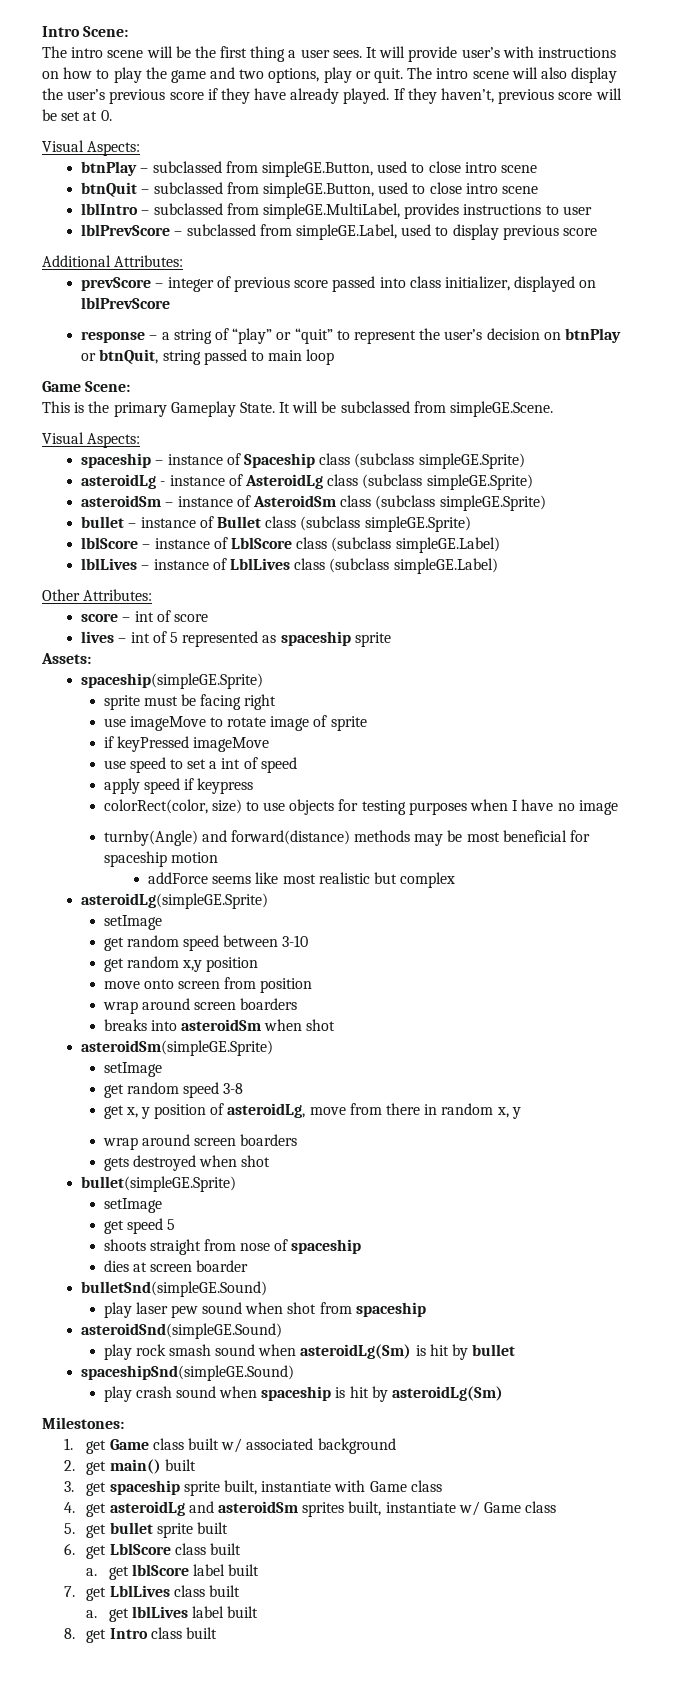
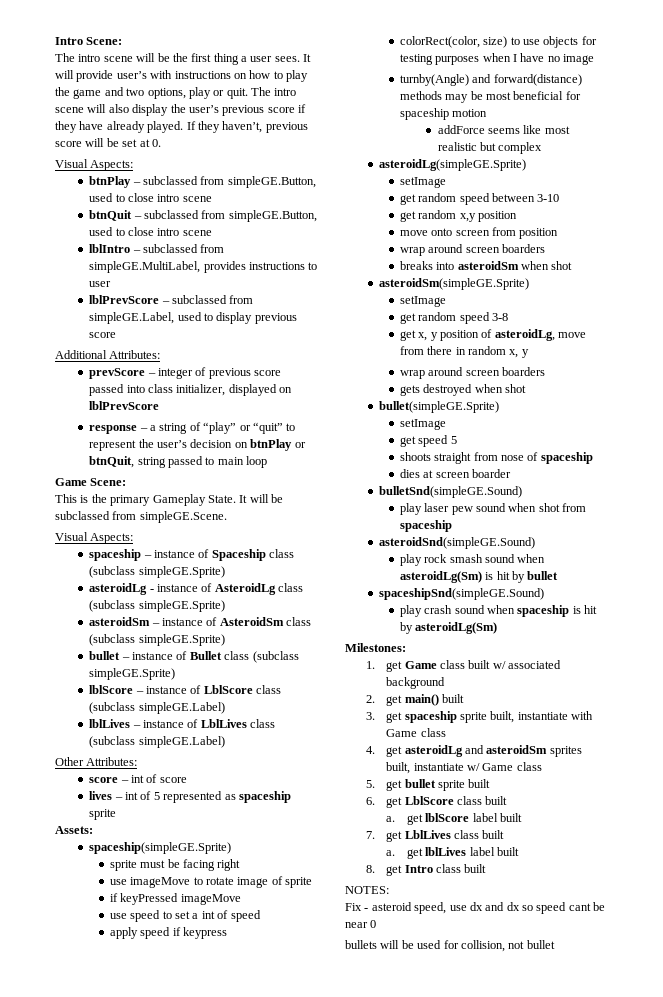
(218, 1633) none -> [345,886,389,894] [345,902,606,914] [345,920,377,928] [345,940,555,952] // NOTES: // Fix - asteroid speed, use dx and dx so speed cant be near 0 // bullets will be used for collision, not bullet

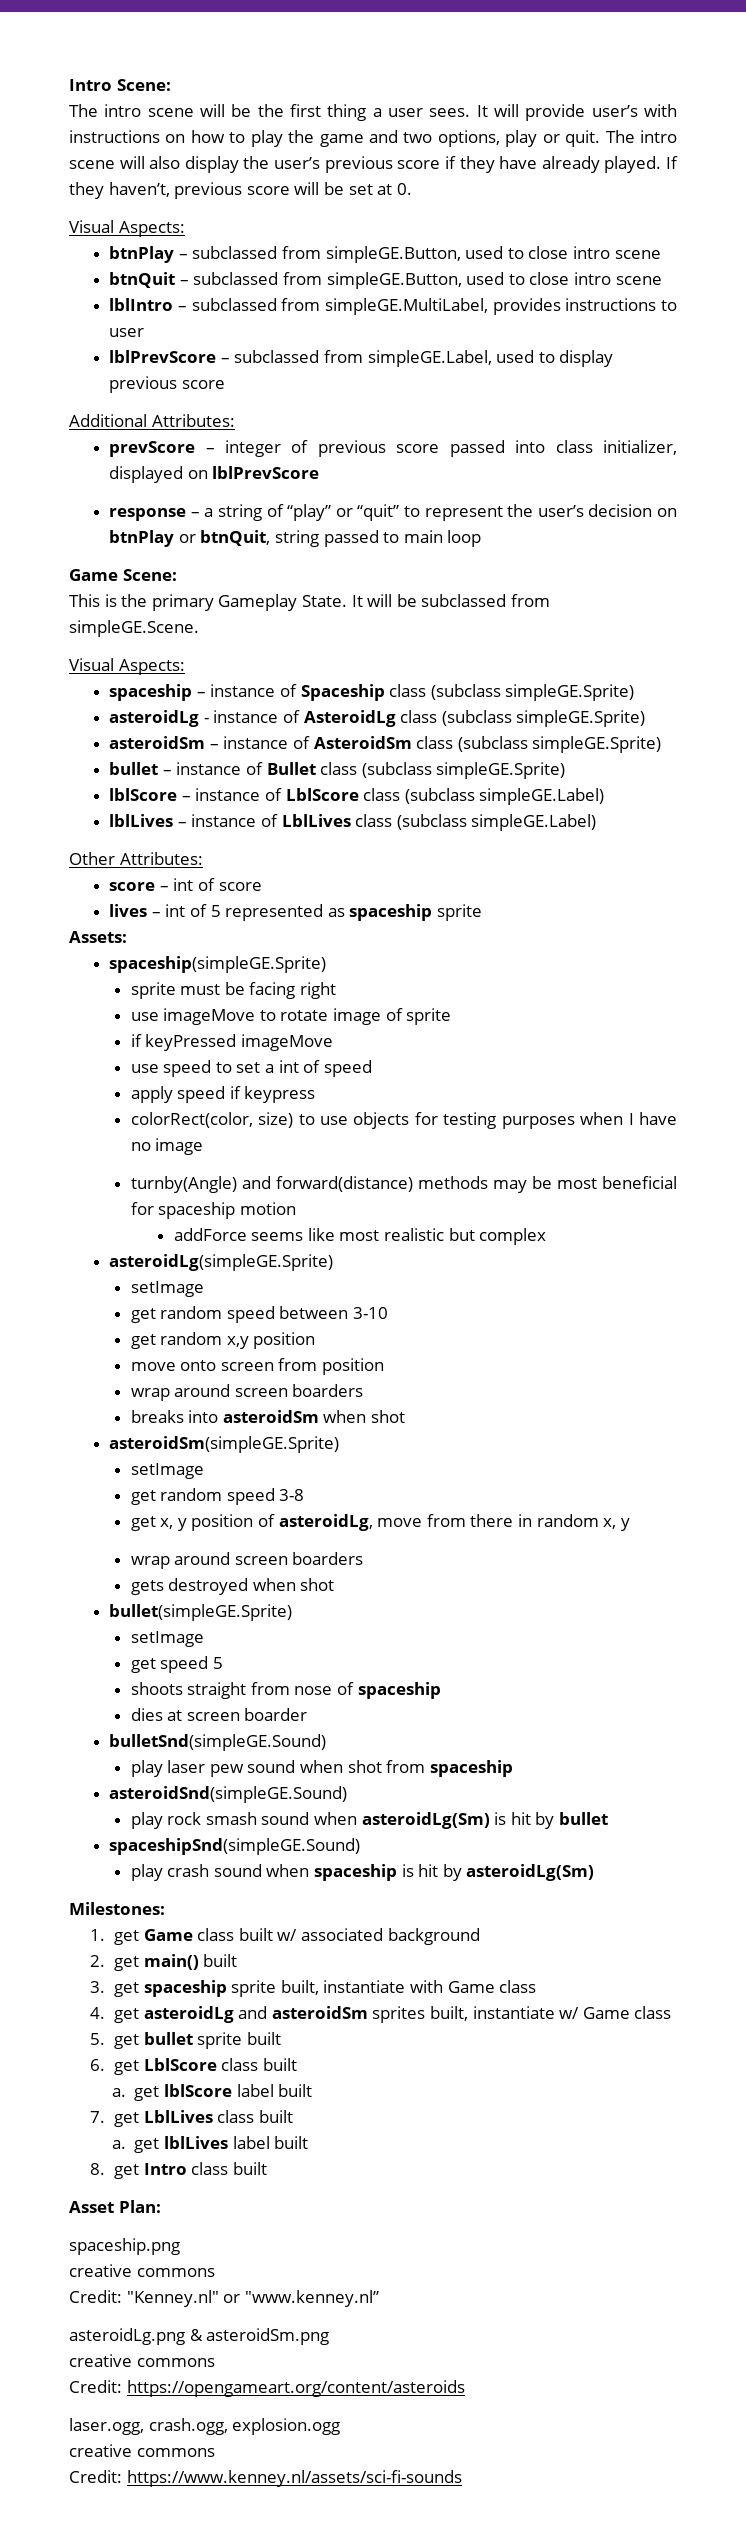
[345,886,389,894] [345,902,606,914] [345,920,377,928] [345,940,555,952] NOTES: // Fix - asteroid speed, use dx and dx so speed cant be near 0 // bullets will be used for collision, not bullet -> [69,2200,161,2213] [69,2238,180,2255] [69,2264,215,2277] [69,2290,379,2307] [69,2328,330,2345] [69,2354,215,2367] [69,2380,465,2397] [69,2418,341,2435] [69,2444,215,2457] [69,2470,462,2487] Asset Plan: // spaceship.png // creative commons // Credit: "Kenney.nl" or "www.kenney.nl” // asteroidLg.png & asteroidSm.png // creative commons // Credit: https://opengameart.org/content/asteroids // laser.ogg, crash.ogg, explosion.ogg // creative commons // Credit: https://www.kenney.nl/assets/sci-fi-sounds

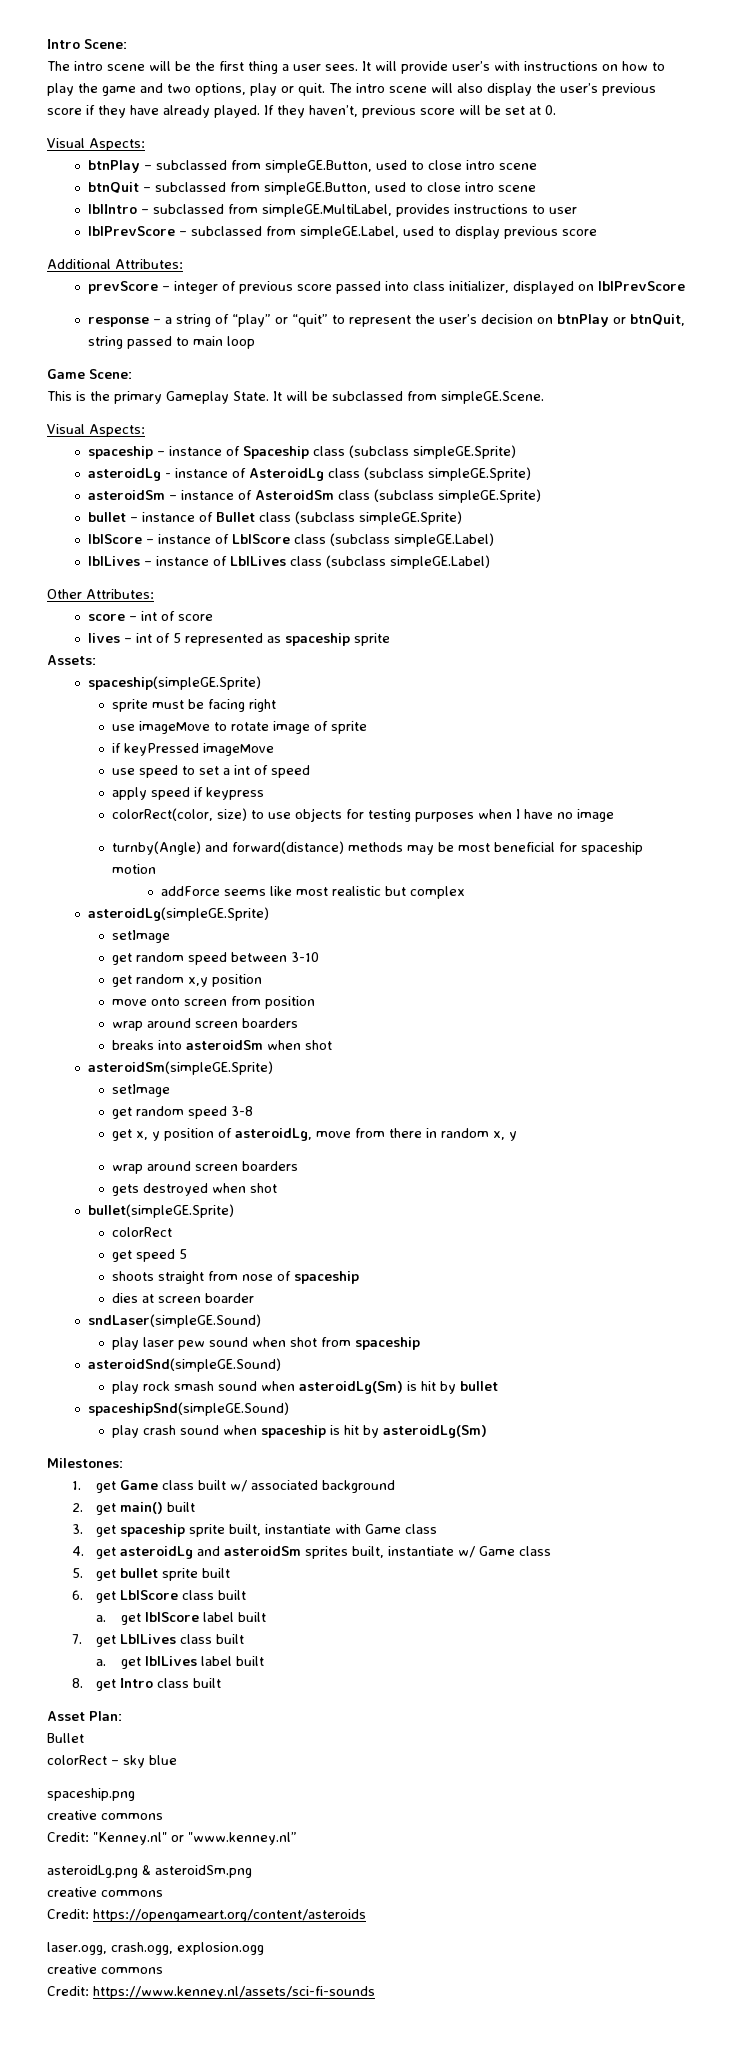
[130,1631,204,1647] setImage -> [112,1227,173,1237] colorRect
[109,1734,327,1751] bulletSnd(simpleGE.Sound) -> [87,1314,261,1328] sndLaser(simpleGE.Sound)
(161, 2206) none -> [47,1733,84,1743] [47,1755,177,1768] // Bullet // colorRect – sky blue

